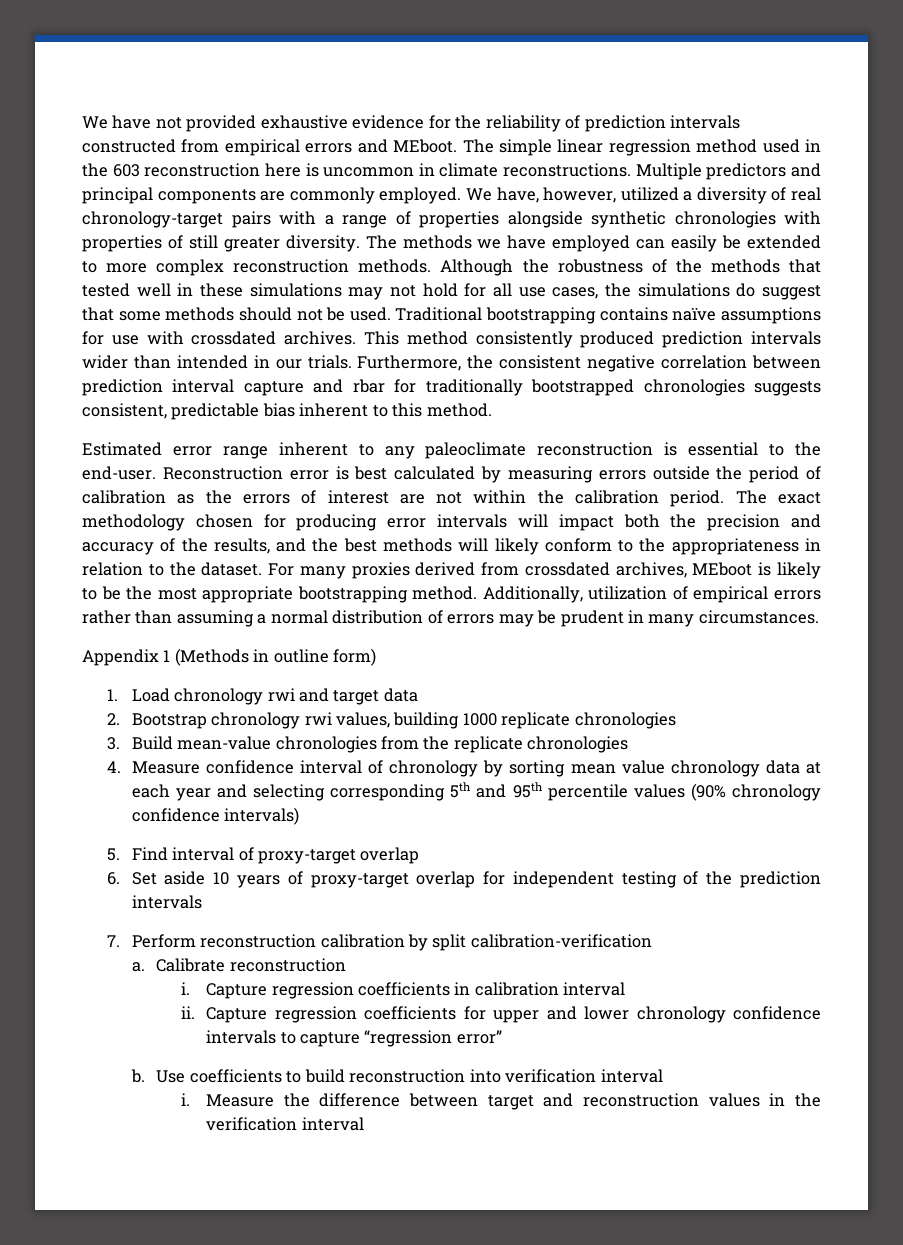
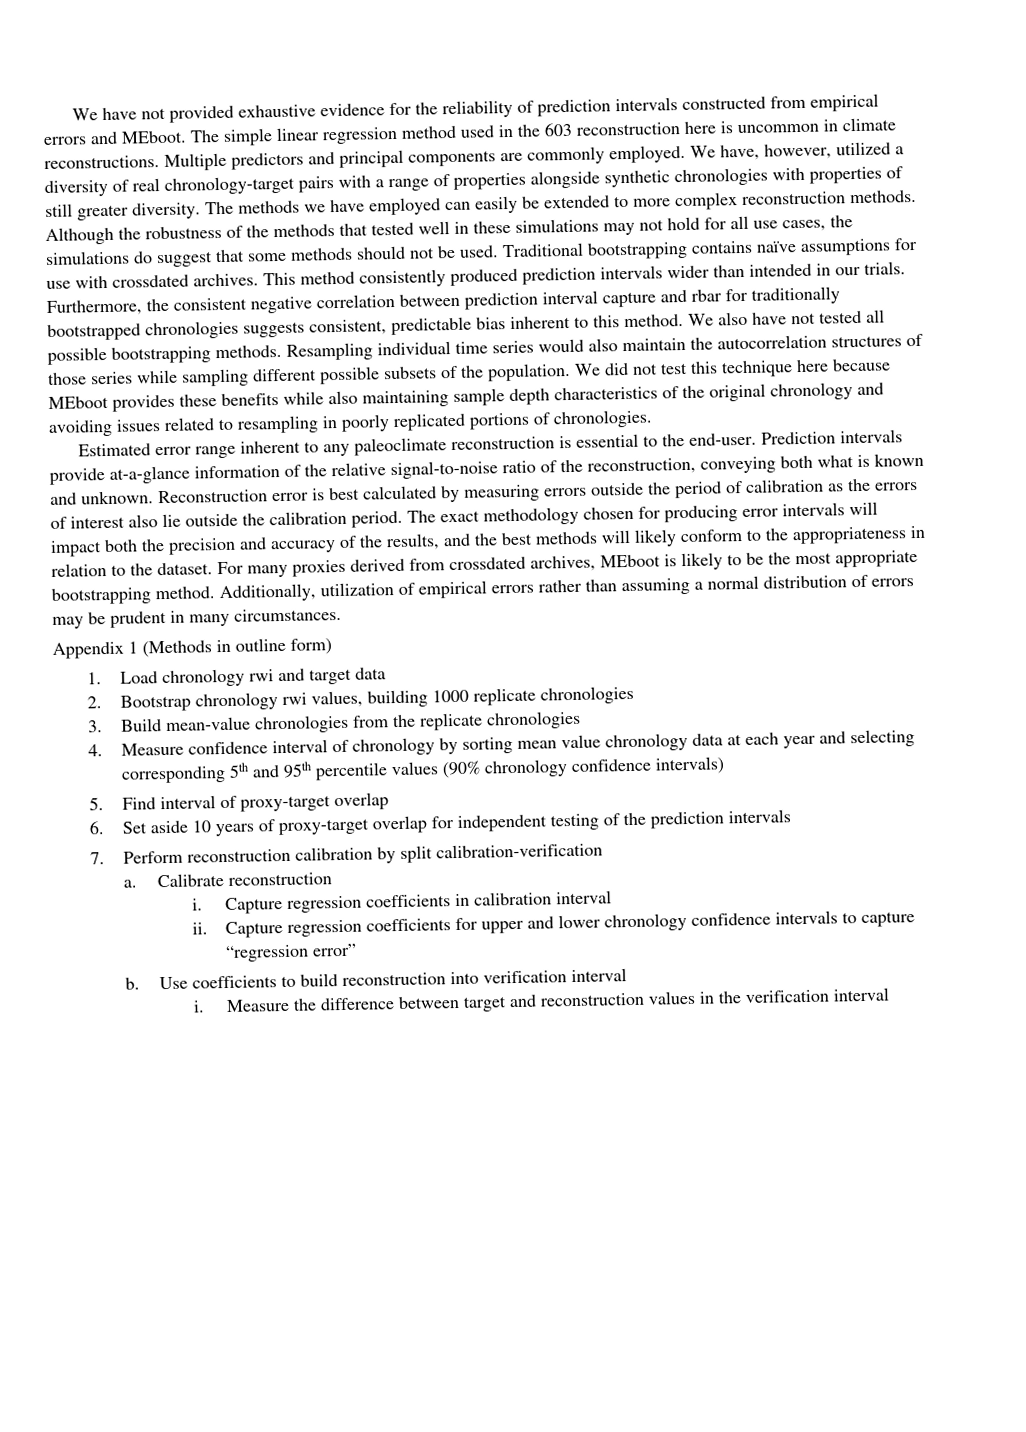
(492, 410) none -> [688,309,885,326] [47,333,923,365] [48,358,891,387] [48,382,884,412] [48,409,653,437] We also have not tested all possible bootstrapping methods. Resampling individual time series would also maintain the autocorrelation structures of those series while sampling different possible subsets of the population. We did not test this technique here because MEboot provides these benefits while also maintaining sample depth characteristics of the original chronology and avoiding issues related to resampling in poorly replicated portions of chronologies.
(156, 473) none -> [761,429,904,445] [49,452,924,485] [50,490,154,505] Prediction intervals provide at-a-glance information of the relative signal-to-noise ratio of the reconstruction, conveying both what is known and unknown.
[399,490,527,504] are not within -> [128,513,238,528] also lie outside

